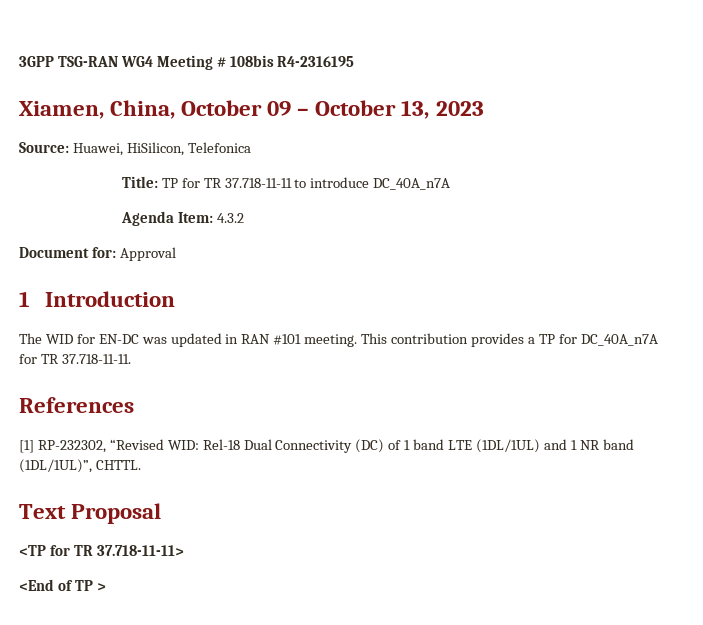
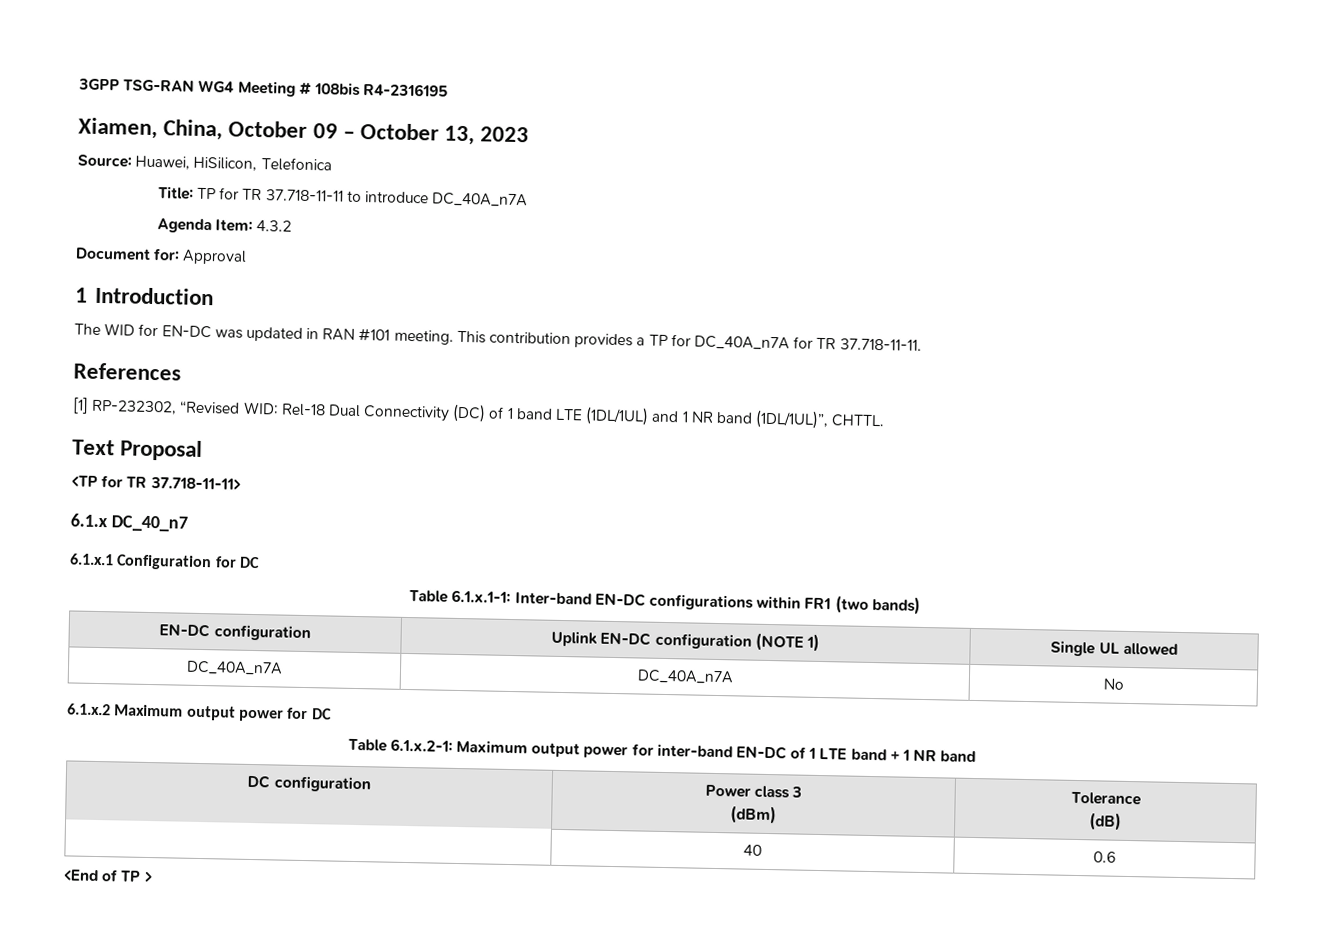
(184, 550) none -> [70,513,188,532] [70,553,260,571] [409,589,921,615] [159,623,311,642] [551,630,820,652] [1050,640,1178,657] [186,660,283,676] [636,669,734,685] [1102,678,1124,690] [67,703,332,722] [347,738,977,763] [247,774,371,793] [704,784,803,799] [730,805,777,825] [1070,791,1141,806] [1089,812,1122,831] [743,844,762,856] [1093,851,1116,863] // 6.1.x DC_40_n7 // 6.1.x.1 Configuration for DC // Table 6.1.x.1-1: Inter-band EN-DC configurations within FR1 (two bands) // EN-DC configuration | Uplink EN-DC configuration (NOTE 1) | Single UL allowed // DC_40A_n7A | DC_40A_n7A | No // 6.1.x.2 Maximum output power for DC // Table 6.1.x.2-1: Maximum output power for inter-band EN-DC of 1 LTE band + 1 NR band // DC configuration | Power class 3 // (dBm) | Tolerance // (dB) // | 40 | 0.6

